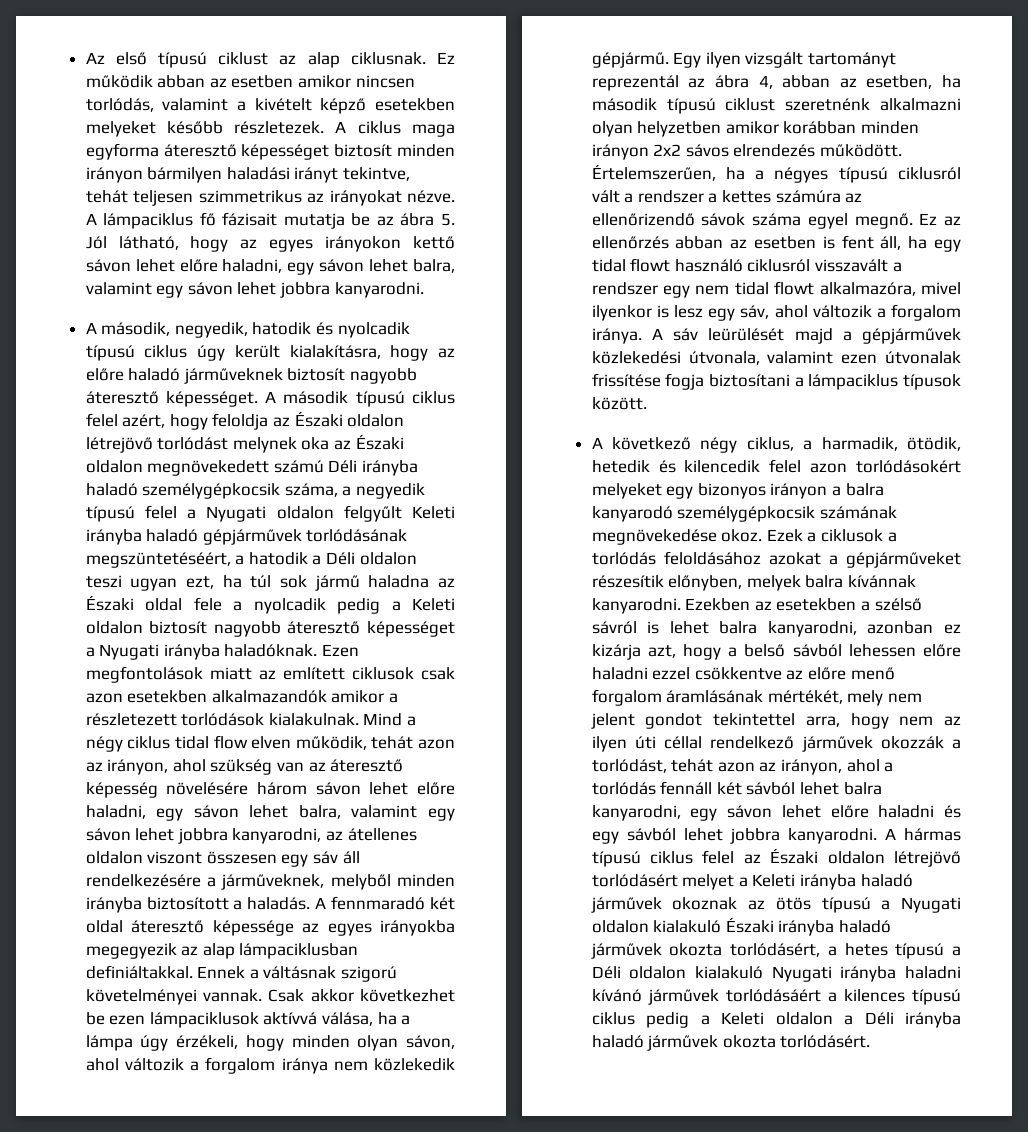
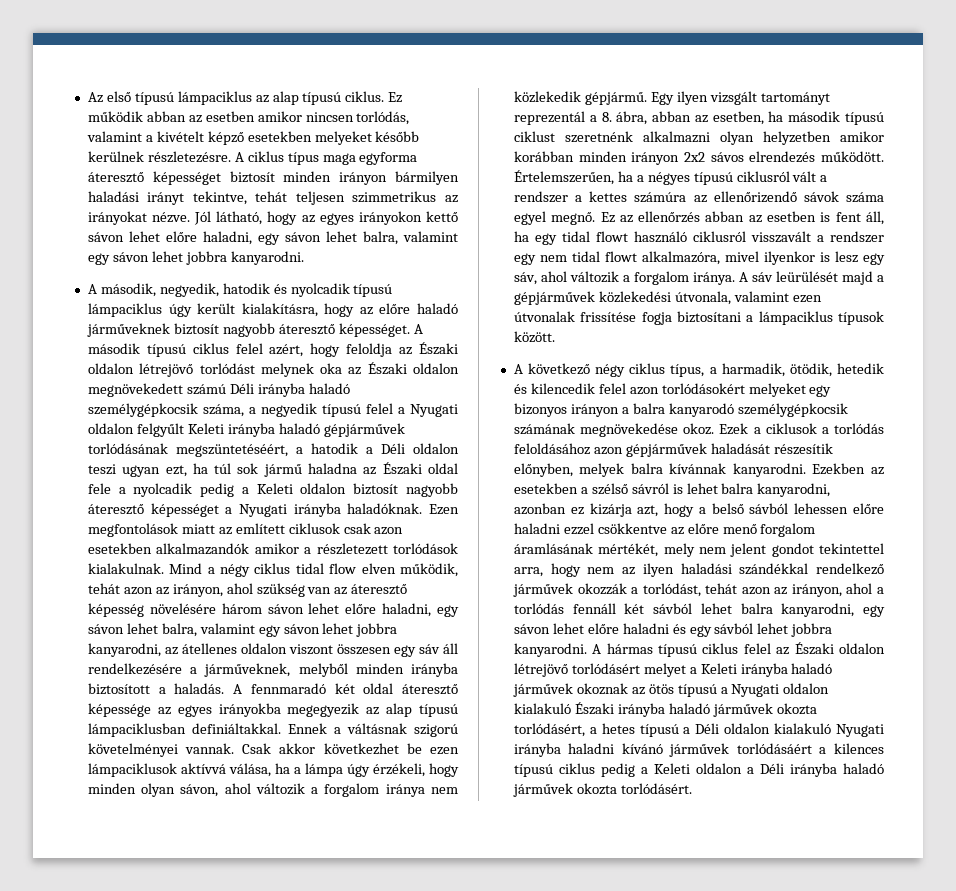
[218,52,426,68] ciklust az alap ciklusnak. -> [177,91,385,105] lámpaciklus az alap típusú ciklus.
[234,121,325,134] részletezek. -> [87,151,231,163] kerülnek részletezésre.
(401, 127) none -> [287,152,319,165] típus
[85,212,456,229] A lámpaciklus fő fázisait mutatja be az ábra 5. -> (191, 217) none
[144,345,188,358] ciklus -> [87,303,162,317] lámpaciklus
(235, 951) none -> [418,704,458,717] típusú
[688,75,773,89] az ábra 4, -> [589,111,648,125] a 8. ábra,
[746,437,794,451] ciklus, -> [629,363,705,377] ciklus típus,
[768,552,961,568] azokat a gépjárműveket -> [593,443,770,457] azon gépjárművek haladását
[634,736,703,749] úti céllal -> [680,563,809,575] haladási szándékkal

